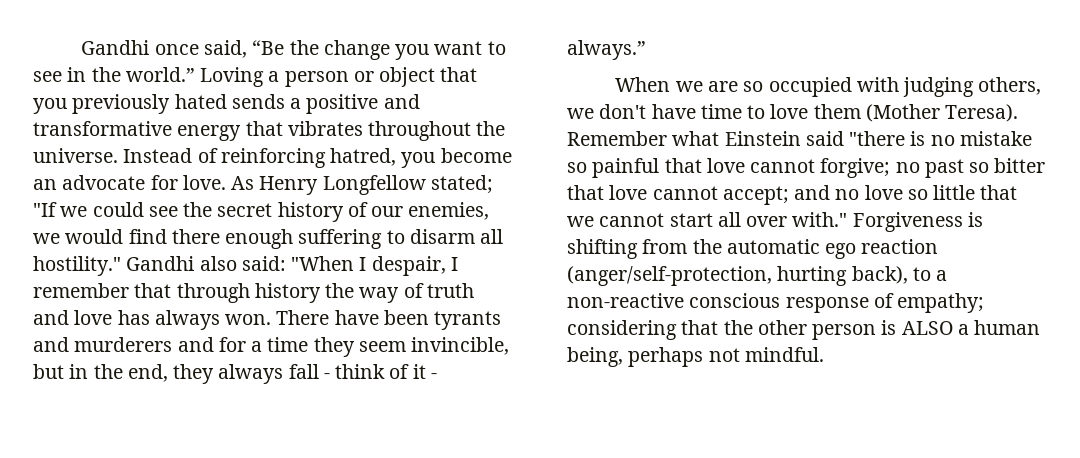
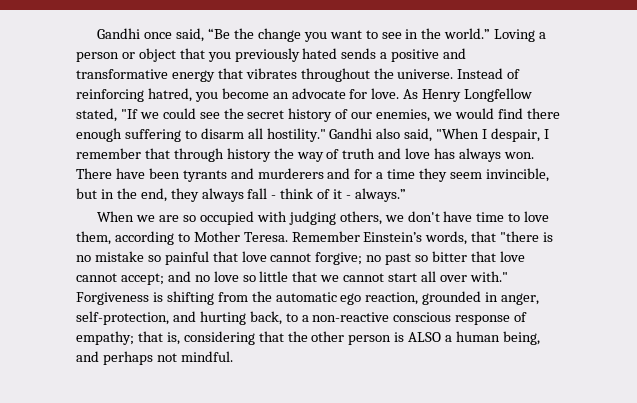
[430,175,493,194] stated; -> [76,108,117,122] stated,
[241,256,286,271] said: -> [404,128,433,142] said,
[813,104,1019,122] [567,131,844,146] them (Mother Teresa). Remember what Einstein said -> [76,231,497,245] them, according to Mother Teresa. Remember Einstein’s words, that
[861,239,939,254] [567,266,908,286] reaction (anger/self-protection, hurting back), -> [365,291,540,305] [76,311,282,325] reaction, grounded in anger, self-protection, and hurting back,
(985, 303) none -> [137,331,180,345] that is,
(623, 357) none -> [76,351,99,362] and

